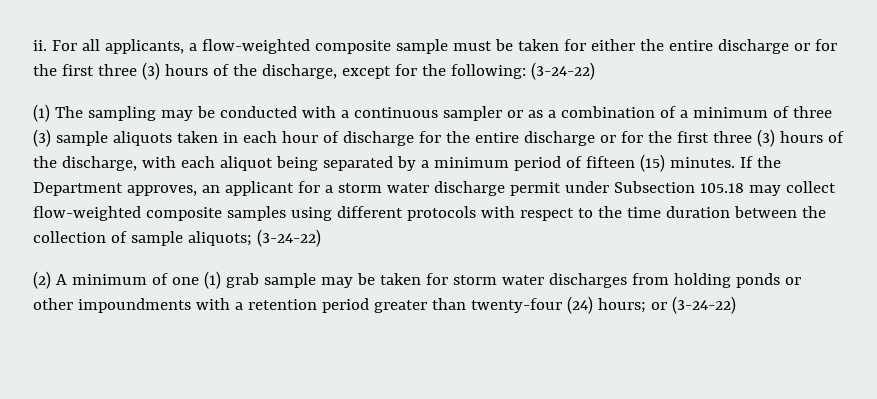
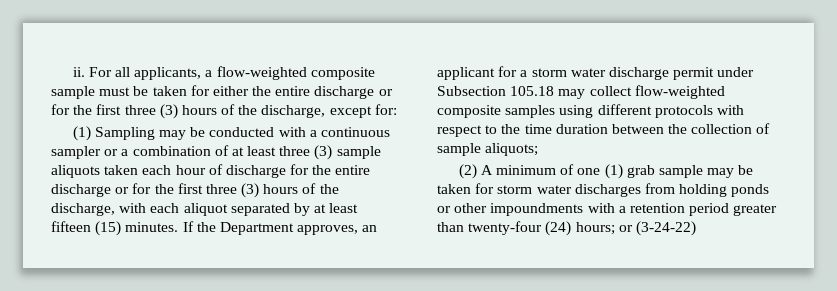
[394,62,595,80] [33,104,156,122] for the following: (3-24-22) // (1) The sampling -> [374,104,397,115] [72,126,155,141] for: // (1) Sampling
[527,110,543,118] as -> (119, 152) none
[679,106,789,118] a minimum of -> [231,146,277,156] at least
[222,132,238,143] in -> (139, 170) none
[275,156,318,171] being -> (228, 209) none
[420,156,582,171] a minimum period of -> [314,203,359,213] at least
[256,229,321,247] (3-24-22) -> (539, 149) none

